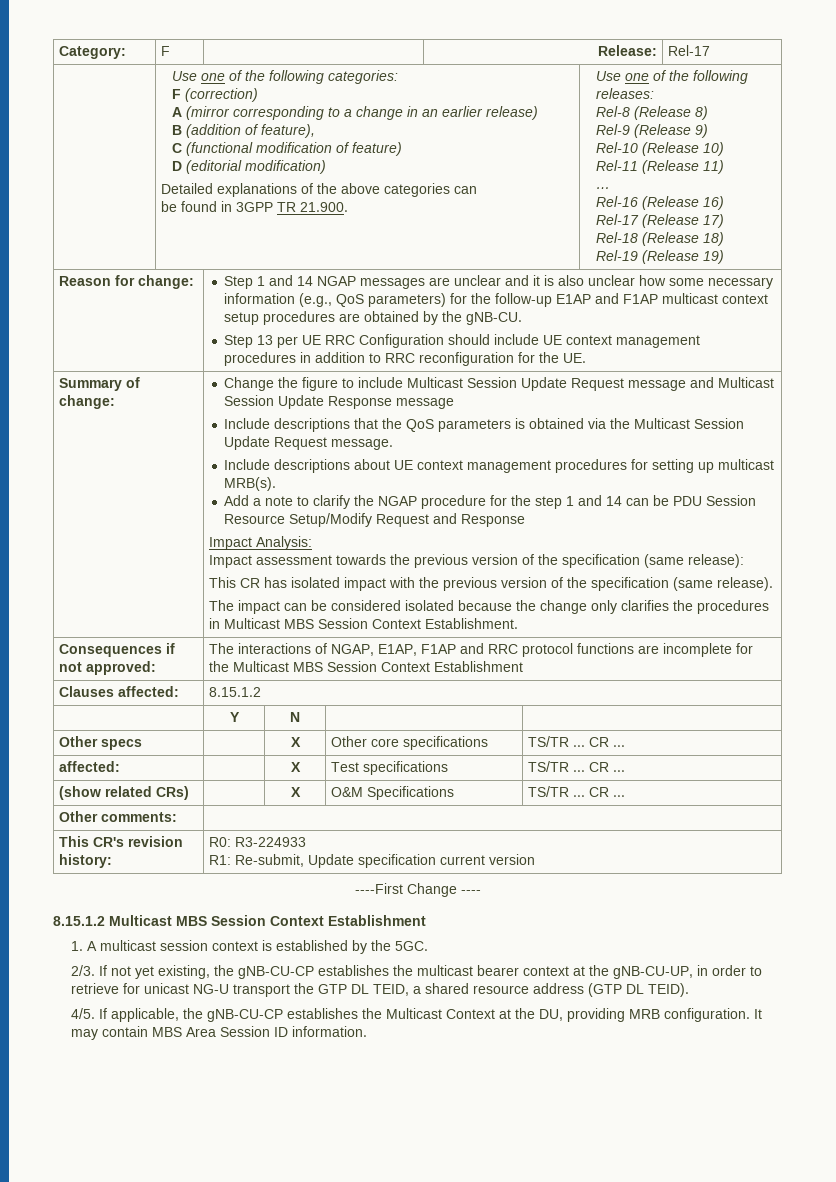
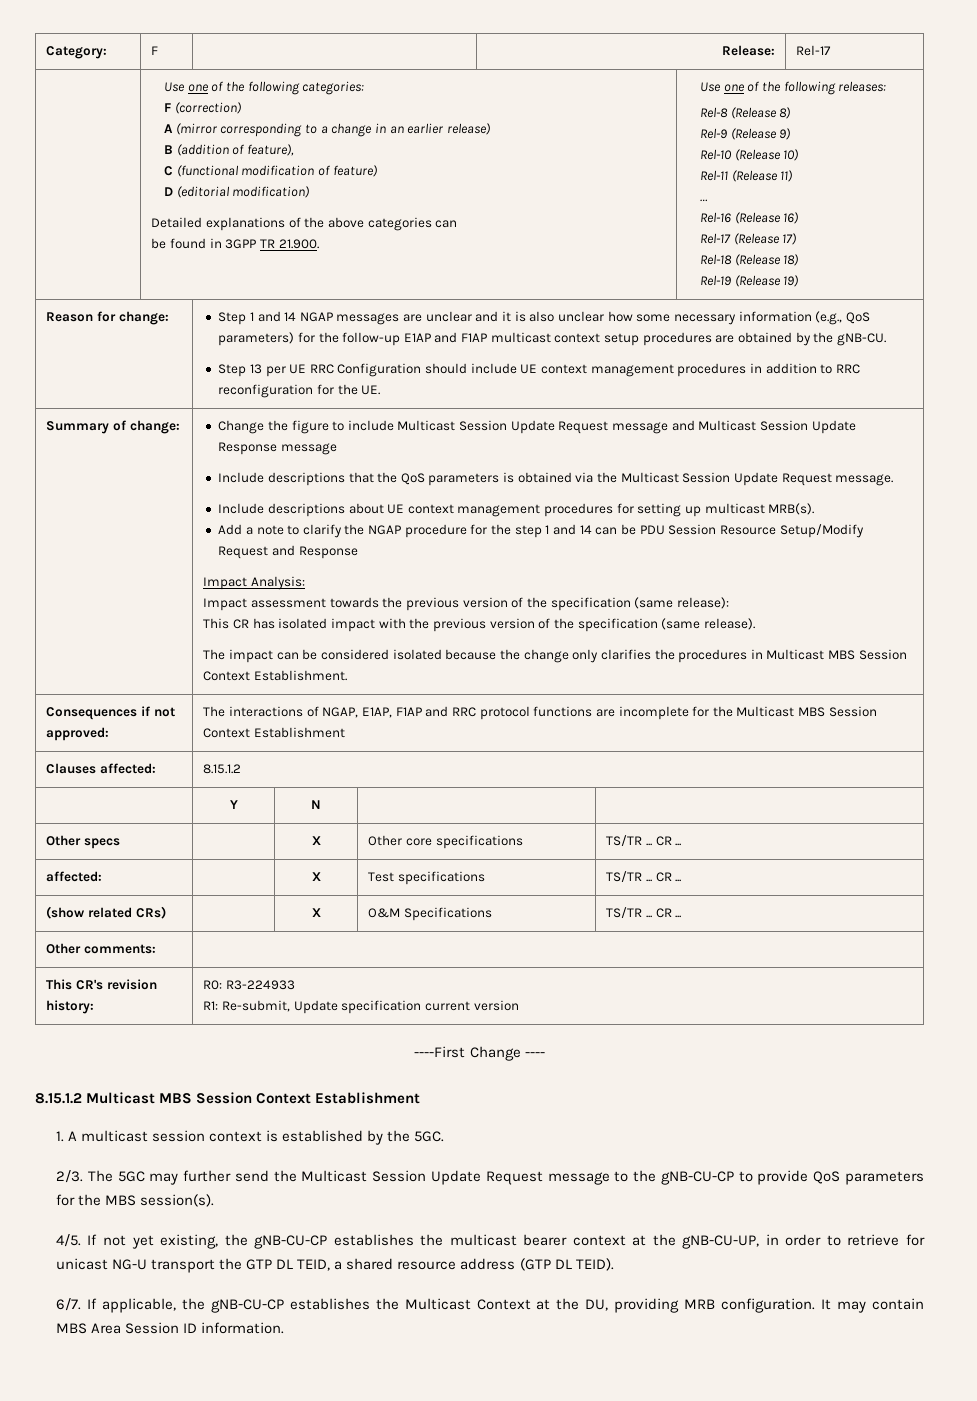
(95, 970) none -> [87,1170,924,1185] [55,1194,215,1207] [55,1234,81,1247] The 5GC may further send the Multicast Session Update Request message to the gNB-CU-CP to provide QoS parameters for the MBS session(s). // 4/5.
[70,1008,95,1019] 4/5. -> [55,1298,81,1311] 6/7.

